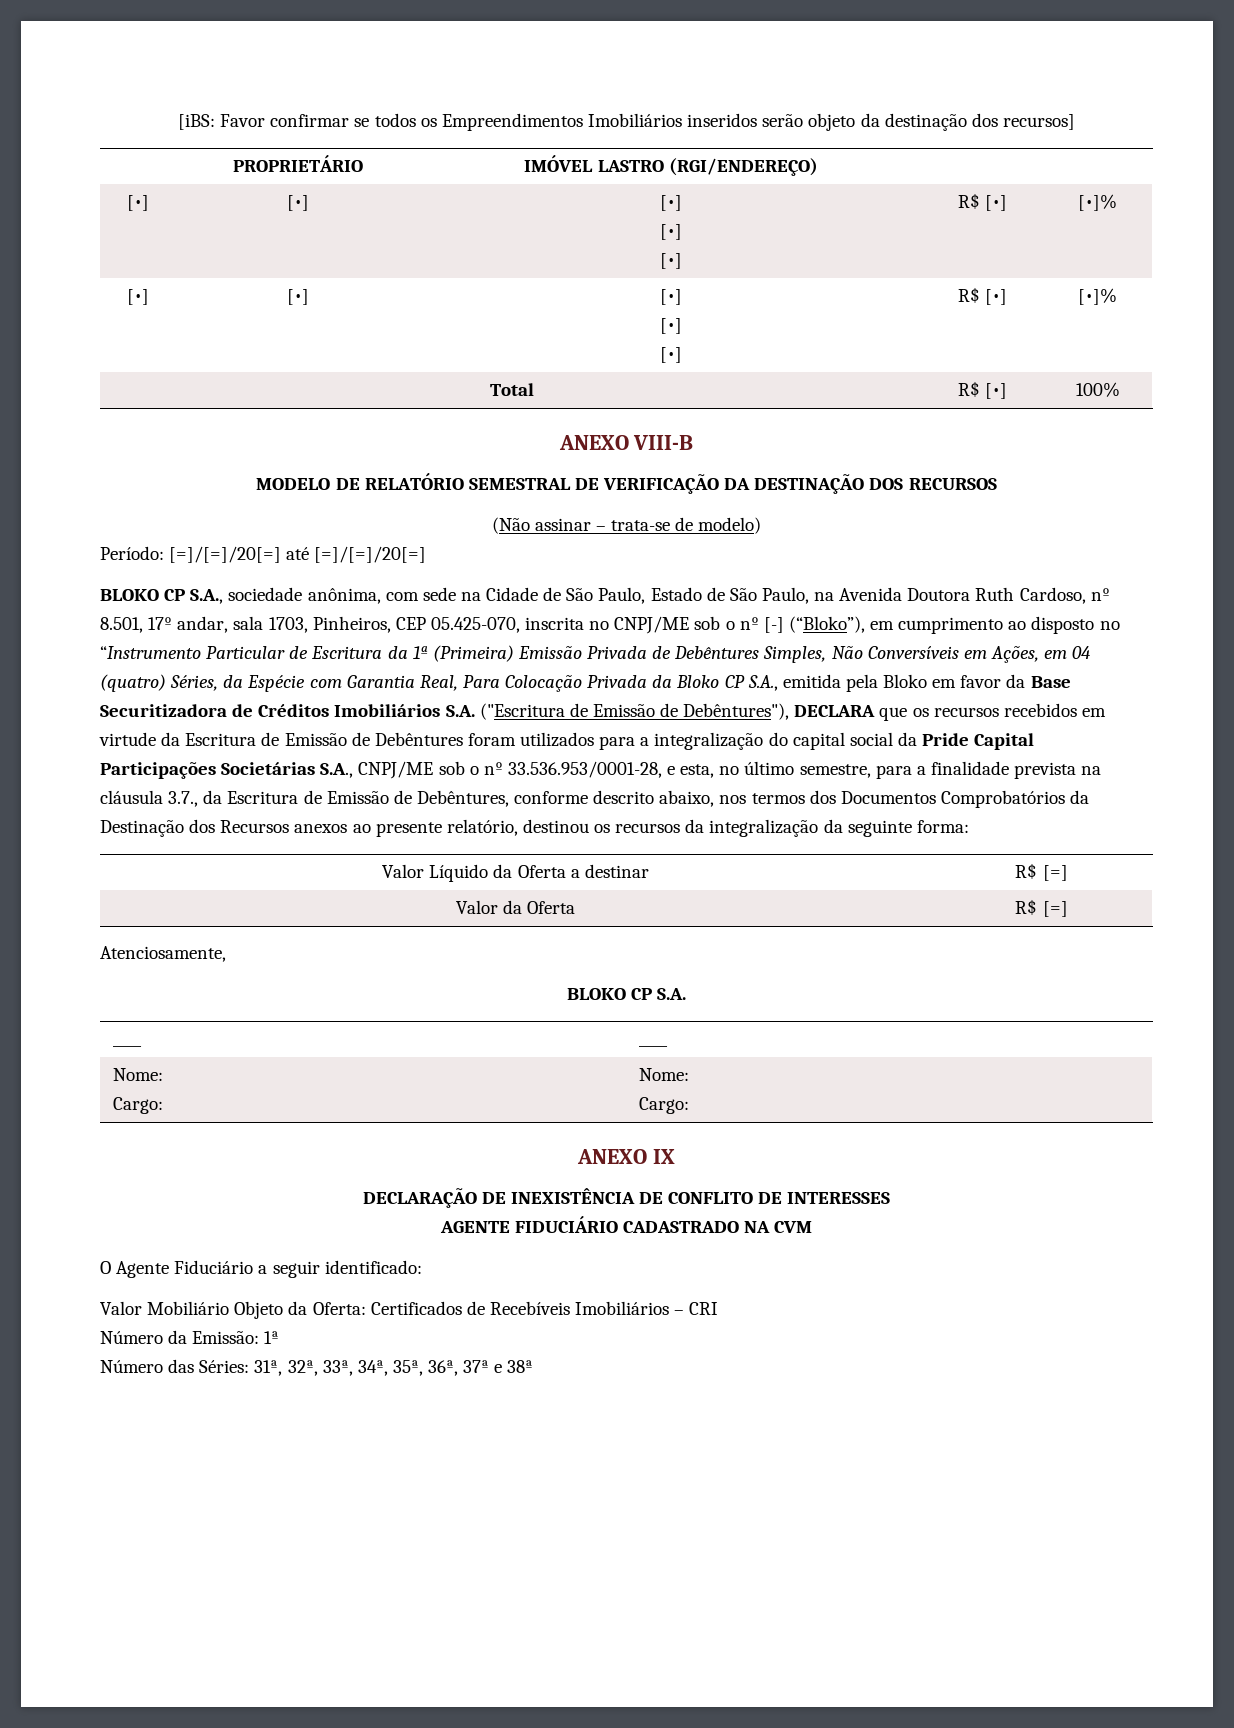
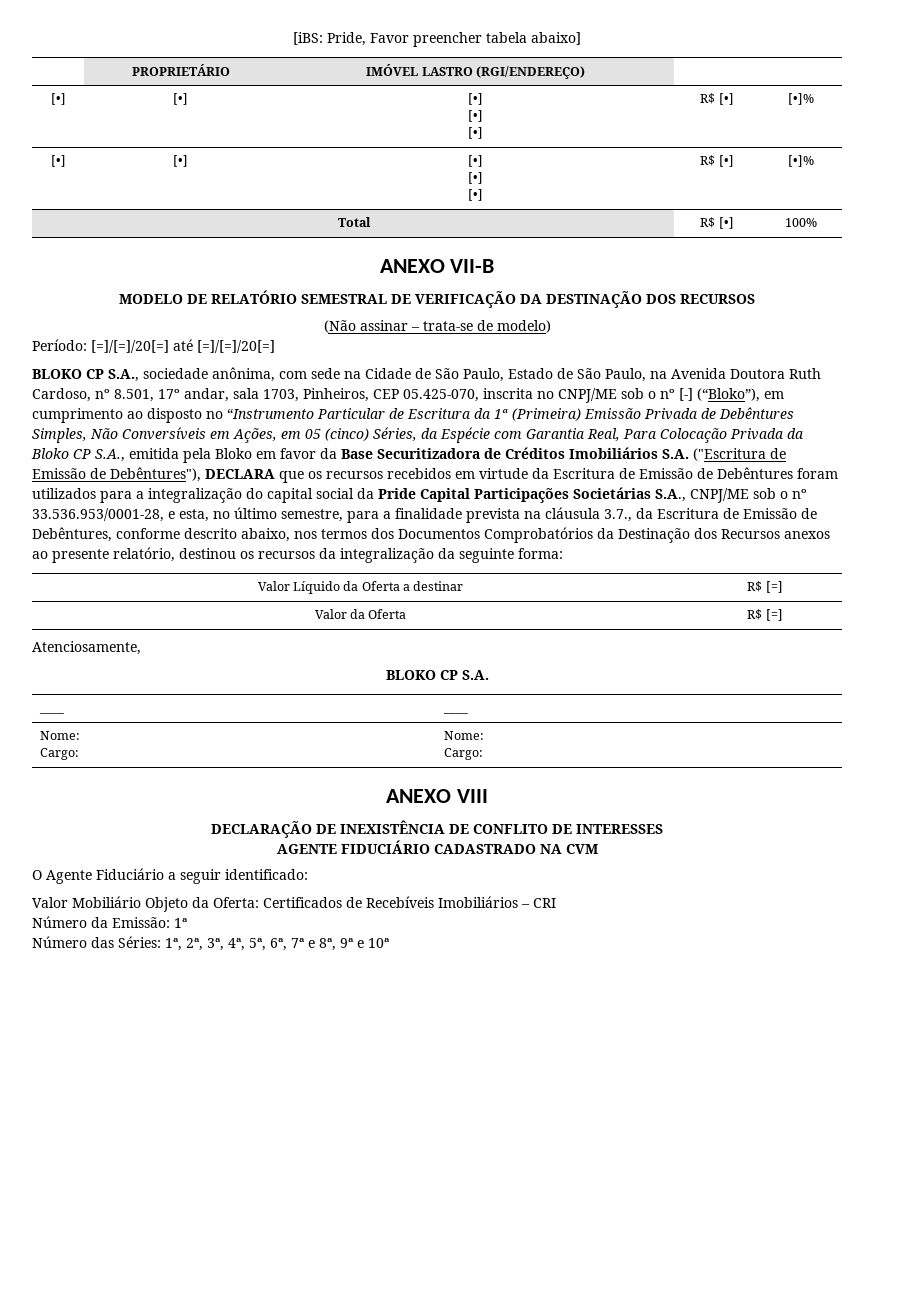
[220,113,1075,131] Favor confirmar se todos os Empreendimentos Imobiliários inseridos serão objeto da destinação dos recursos] -> [327,32,581,47] Pride, Favor preencher tabela abaixo]
[633,435,694,450] VIII-B -> [450,259,495,273] VII-B
[1072,646,1091,659] [100,674,166,692] 04 (quatro) -> [305,428,369,441] 05 (cinco)
[652,1149,675,1164] IX -> [456,789,488,803] VIII
[254,1360,534,1376] 31ª, 32ª, 33ª, 34ª, 35ª, 36ª, 37ª e 38ª -> [165,938,390,951] 1ª, 2ª, 3ª, 4ª, 5ª, 6ª, 7ª e 8ª, 9ª e 10ª

